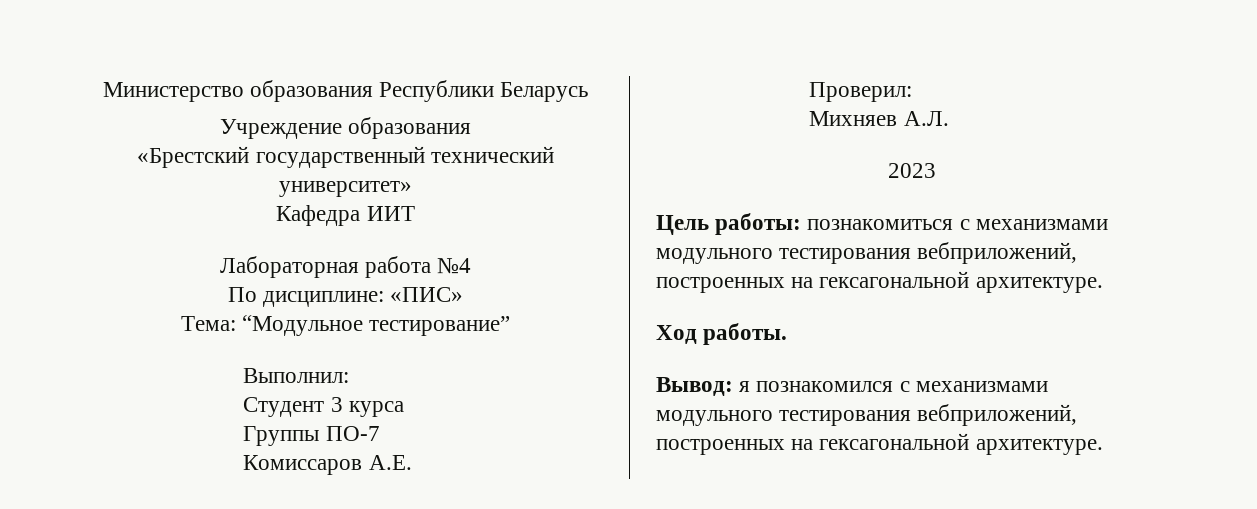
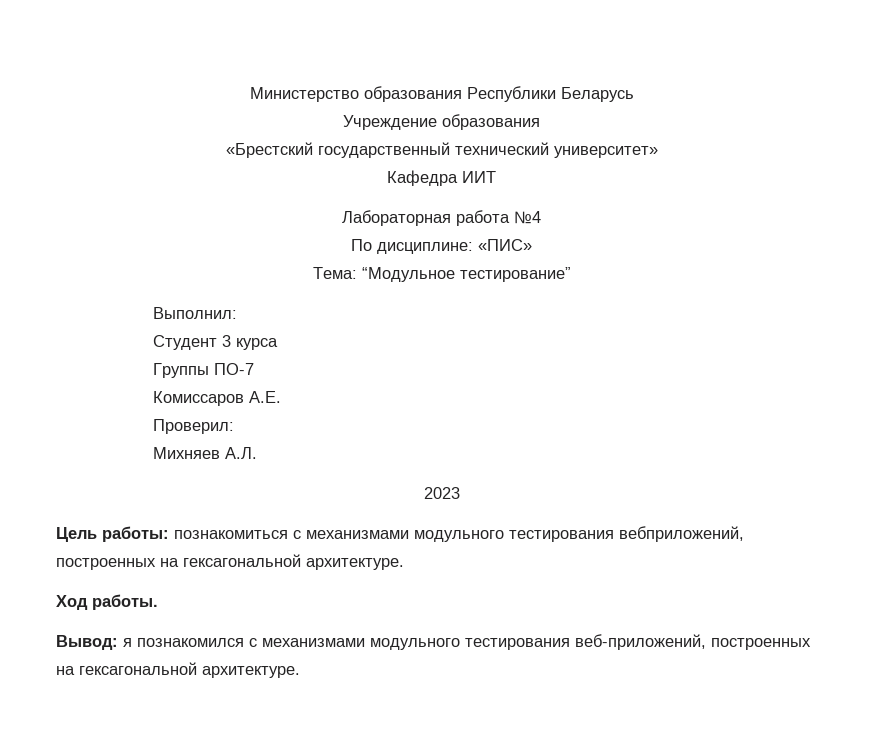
[917,404,1078,426] вебприложений, -> [575,634,706,650] веб-приложений,

